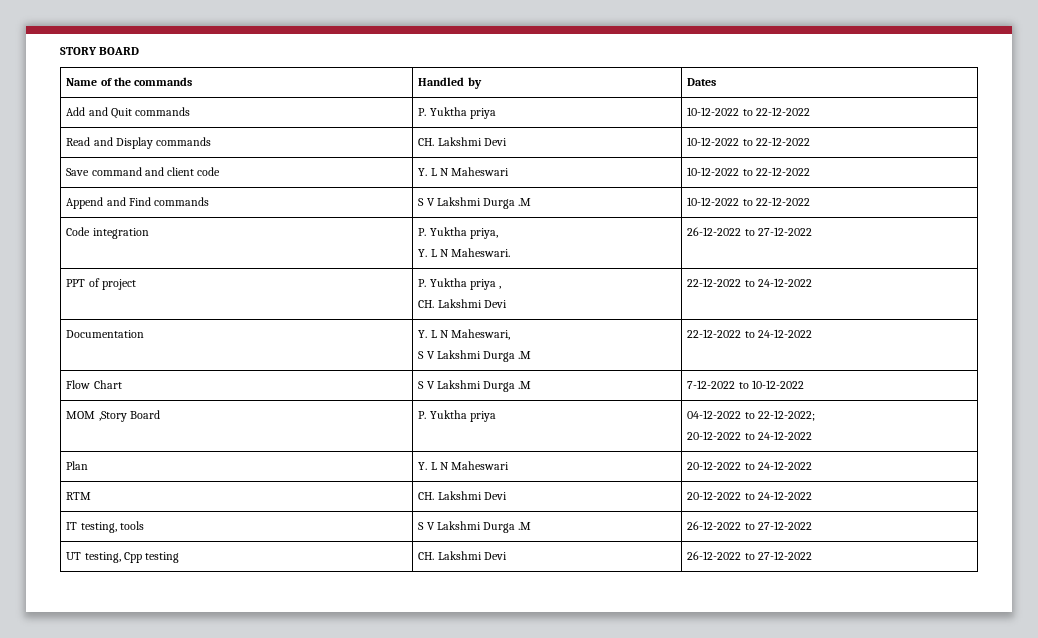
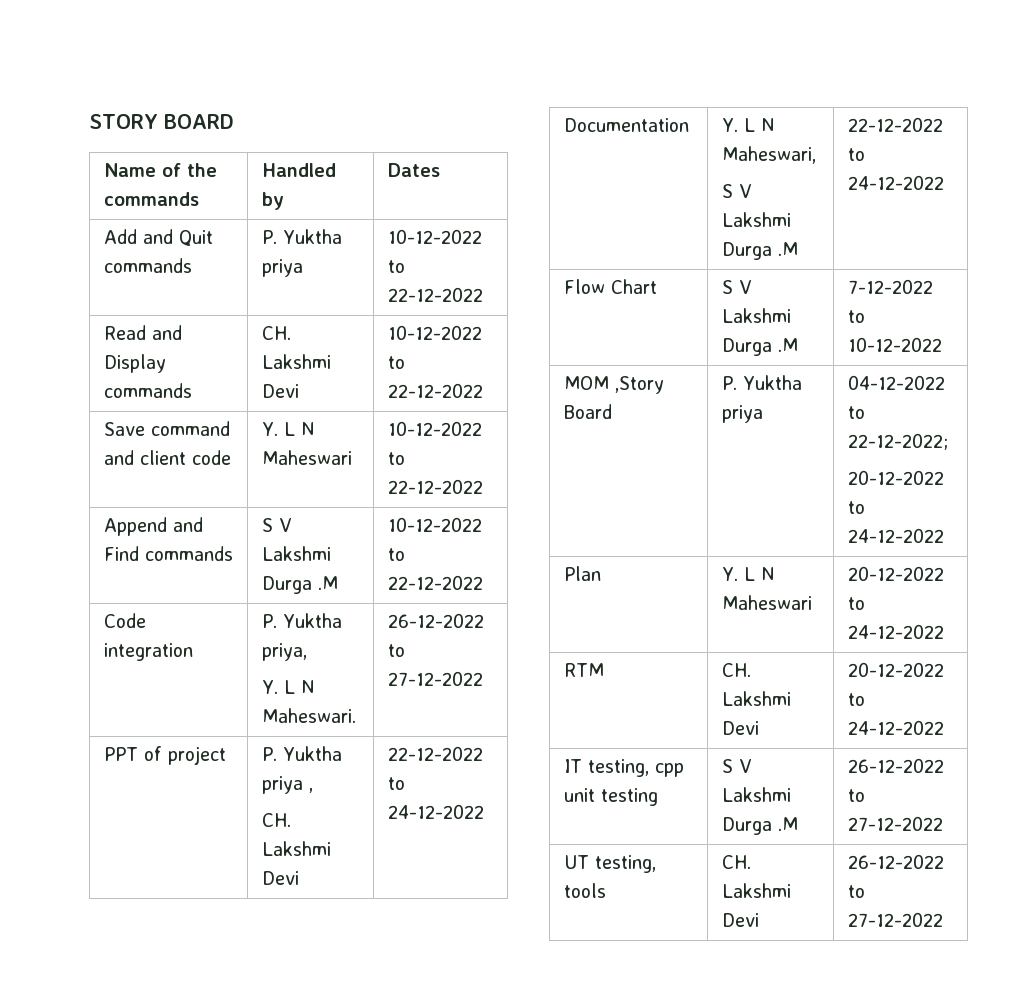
[119,521,144,530] tools -> [654,763,684,777] [563,788,658,806] cpp unit testing
[123,552,180,563] Cpp testing -> [563,883,606,898] tools

